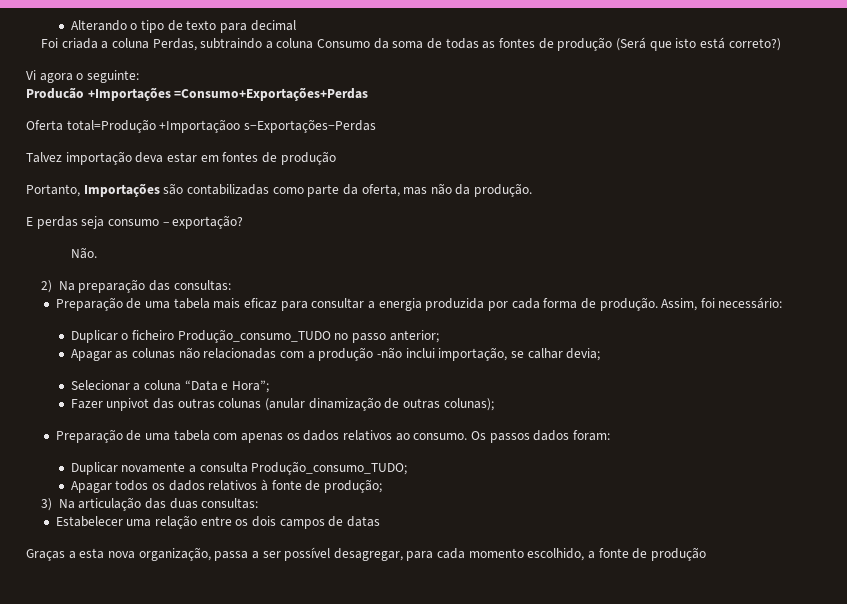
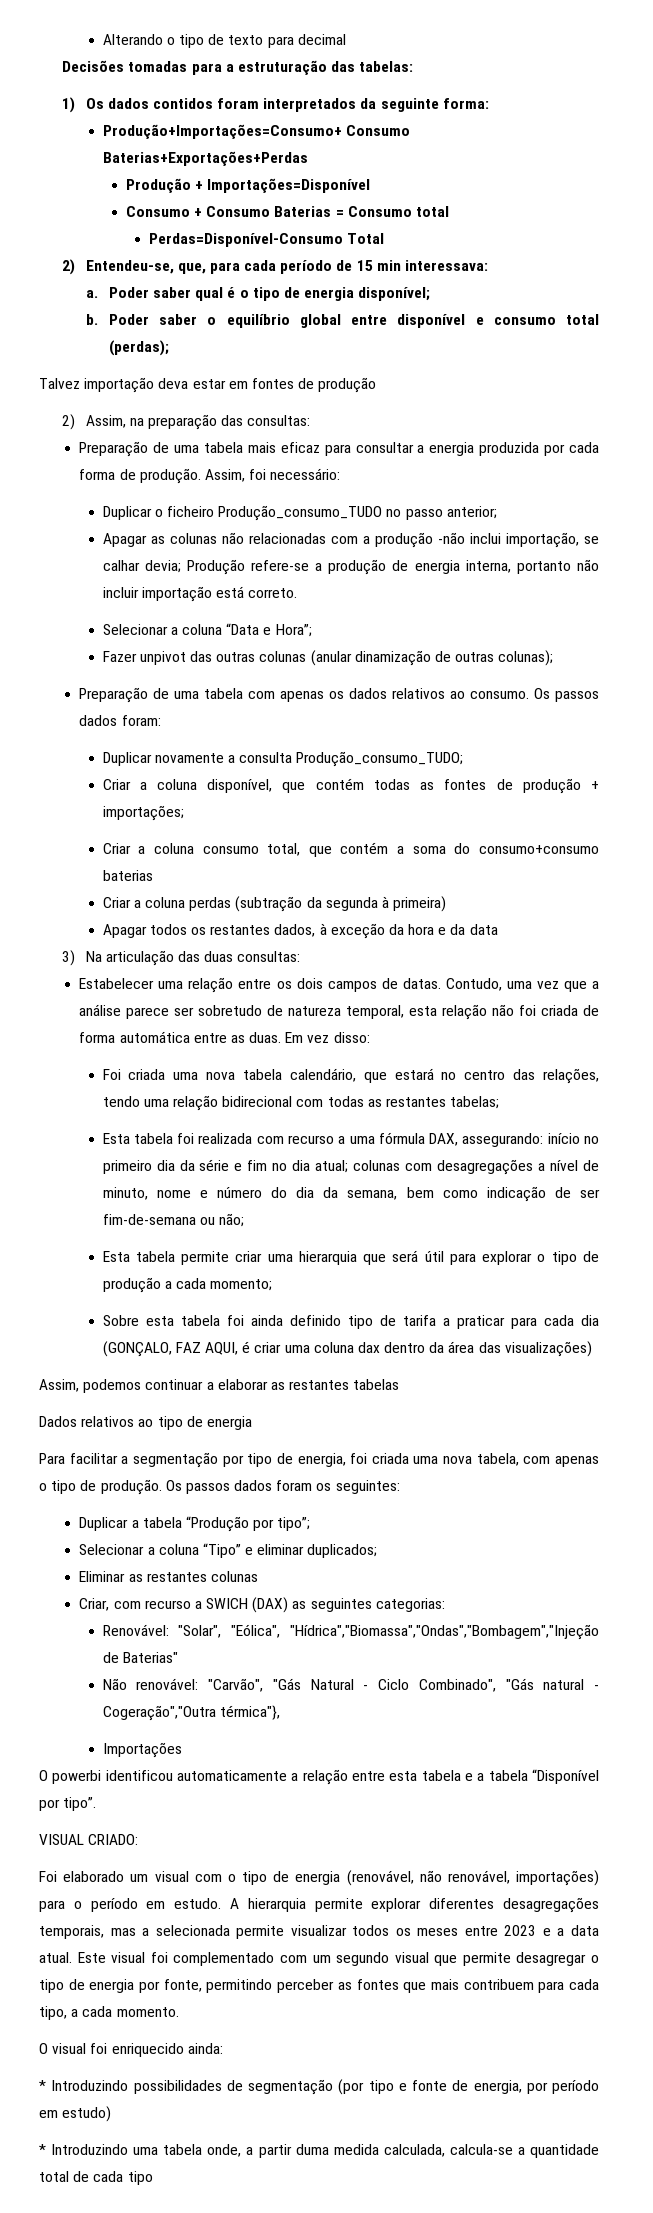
[40,37,781,51] [26,70,139,83] [26,87,369,101] [26,119,376,133] Foi criada a coluna Perdas, subtraindo a coluna Consumo da soma de todas as fontes de produção (Será que isto está correto?) // Vi agora o seguinte: // Producão +Importações =Consumo+Exportações+Perdas // Oferta total=Produção +Importaçãoo s−Exportações−Perdas -> [62,60,414,75] [62,97,489,113] [102,124,410,139] [102,151,308,166] [125,178,371,193] [125,206,449,217] [149,233,385,247] [62,259,489,275] [85,287,431,301] [85,314,600,328] [108,340,169,356] Decisões tomadas para a estruturação das tabelas: // 1) Os dados contidos foram interpretados da seguinte forma: // Produção+Importações=Consumo+ Consumo Baterias+Exportações+Perdas // Produção + Importações=Disponível // Consumo + Consumo Baterias = Consumo total // Perdas=Disponível-Consumo Total // 2) Entendeu-se, que, para cada período de 15 min interessava: // a. Poder saber qual é o tipo de energia disponível; // b. Poder saber o equilíbrio global entre disponível e consumo total (perdas);
[26,183,533,197] [26,215,244,229] [70,247,97,259] [40,280,75,293] // Portanto, Importações são contabilizadas como parte da oferta, mas não da produção. // E perdas seja consumo – exportação? // Não. // 2) Na -> [62,414,144,430] // 2) Assim, na
(601, 354) none -> [186,559,599,575] [102,586,298,602] Produção refere-se a produção de energia interna, portanto não incluir importação está correto.
[70,479,382,493] Apagar todos os dados relativos à fonte de produção; -> [102,778,599,794] [102,805,184,821] [102,842,599,857] [102,870,153,881] [102,896,447,912] [102,923,498,939] Criar a coluna disponível, que contém todas as fontes de produção + importações; // Criar a coluna consumo total, que contém a soma do consumo+consumo baterias // Criar a coluna perdas (subtração da segunda à primeira) // Apagar todos os restantes dados, à exceção da hora e da data
[346,516,380,527] [26,547,706,561] datas // Graças a esta nova organização, passa a ser possível desagregar, para cada momento escolhido, a fonte de produção -> [402,978,599,992] [79,1004,599,1020] [79,1031,370,1043] [102,1068,599,1084] [102,1095,500,1111] [102,1132,599,1147] [102,1159,599,1175] [102,1186,600,1202] [102,1213,244,1227] [102,1250,599,1265] [102,1277,273,1293] [102,1315,600,1329] [102,1341,592,1357] [39,1379,400,1393] [39,1416,252,1430] [39,1452,600,1468] [39,1479,400,1495] [79,1516,311,1532] [79,1543,378,1558] [79,1571,258,1582] [79,1597,445,1613] [102,1624,599,1640] [102,1652,178,1663] [102,1678,599,1692] [102,1705,280,1721] [102,1742,182,1758] [39,1769,599,1785] [39,1797,97,1811] [39,1834,139,1845] [39,1870,599,1886] [39,1897,599,1913] [39,1925,600,1939] [39,1952,599,1966] [39,1979,599,1993] [39,2006,179,2020] [39,2043,223,2057] [39,2079,599,2095] [39,2106,112,2122] [39,2144,599,2158] [39,2171,153,2185] datas. Contudo, uma vez que a análise parece ser sobretudo de natureza temporal, esta relação não foi criada de forma automática entre as duas. Em vez disso: // Foi criada uma nova tabela calendário, que estará no centro das relações, tendo uma relação bidirecional com todas as restantes tabelas; // Esta tabela foi realizada com recurso a uma fórmula DAX, assegurando: início no primeiro dia da série e fim no dia atual; colunas com desagregações a nível de minuto, nome e número do dia da semana, bem como indicação de ser fim-de-semana ou não; // Esta tabela permite criar uma hierarquia que será útil para explorar o tipo de produção a cada momento; // Sobre esta tabela foi ainda definido tipo de tarifa a praticar para cada dia (GONÇALO, FAZ AQUI, é criar uma coluna dax dentro da área das visualizações) // Assim, podemos continuar a elaborar as restantes tabelas // Dados relativos ao tipo de energia // Para facilitar a segmentação por tipo de energia, foi criada uma nova tabela, com apenas o tipo de produção. Os passos dados foram os seguintes: // Duplicar a tabela “Produção por tipo”; // Selecionar a coluna “Tipo” e eliminar duplicados; // Eliminar as restantes colunas // Criar, com recurso a SWICH (DAX) as seguintes categorias: // Renovável: "Solar", "Eólica", "Hídrica","Biomassa","Ondas","Bombagem","Injeção de Baterias" // Não renovável: "Carvão", "Gás Natural - Ciclo Combinado", "Gás natural - Cogeração","Outra térmica"}, // Importações // O powerbi identificou automaticamente a relação entre esta tabela e a tabela “Disponível por tipo”. // VISUAL CRIADO: // Foi elaborado um visual com o tipo de energia (renovável, não renovável, importações) para o período em estudo. A hierarquia permite explorar diferentes desagregações temporais, mas a selecionada permite visualizar todos os meses entre 2023 e a data atual. Este visual foi complementado com um segundo visual que permite desagregar o tipo de energia por fonte, permitindo perceber as fontes que mais contribuem para cada tipo, a cada momento. // O visual foi enriquecido ainda: // * Introduzindo possibilidades de segmentação (por tipo e fonte de energia, por período em estudo) // * Introduzindo uma tabela onde, a partir duma medida calculada, calcula-se a quantidade total de cada tipo

